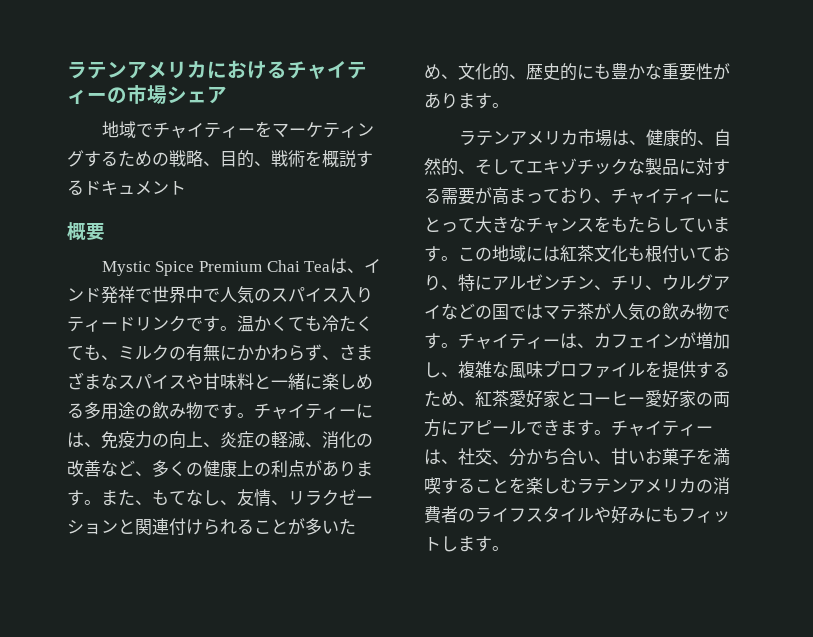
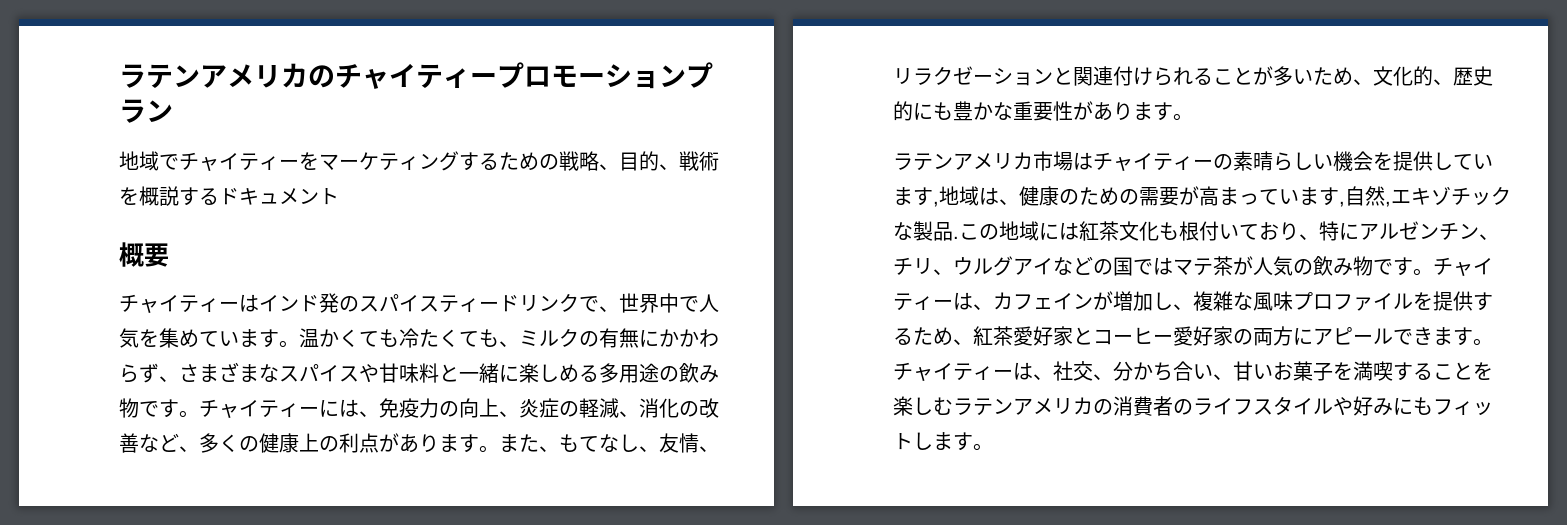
[67,60,367,79] [67,85,227,104] ラテンアメリカにおけるチャイティーの市場シェア -> [119,62,713,89] [119,99,173,123] ラテンアメリカのチャイティープロモーションプラン
[101,258,382,276] [67,286,254,304] Mystic Spice Premium Chai Teaは、インド発祥で世界中で人気 -> [119,293,339,313] チャイティーはインド発
[339,287,373,303] 入り -> (439, 304) none
(203, 324) none -> [599,293,719,313] [119,328,259,348] 、世界中で人気を集めていま
[628,129,731,147] [424,158,526,176] 、健康的、自然的、そして -> [1093,151,1493,171] [893,186,1391,207] チャイティーの素晴らしい機会を提供しています,地域は、健康のための需要が高まっています,自然,
[679,158,730,175] [424,187,730,205] [424,216,730,233] [424,246,458,262] に対する需要が高まっており、チャイティーにとって大きなチャンスをもたらしています。 -> [953,236,959,239] .

